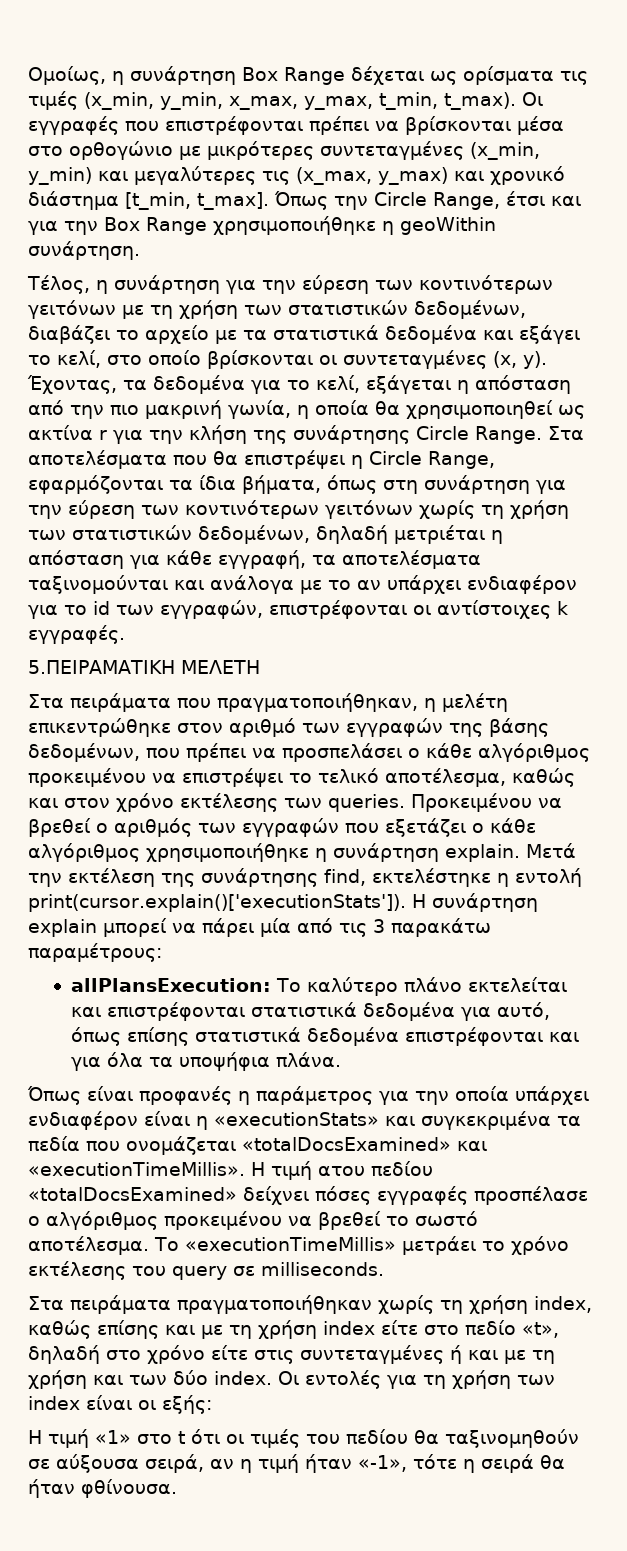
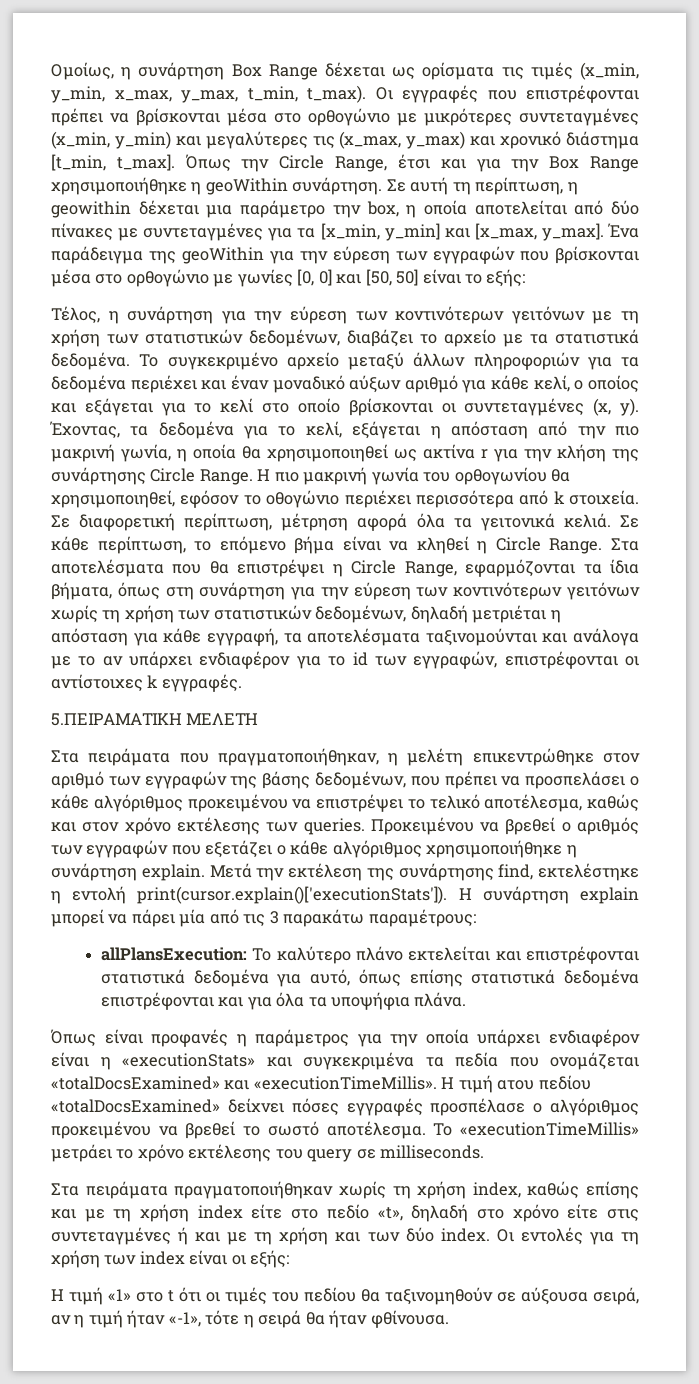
(140, 250) none -> [386,177,578,195] [51,200,639,218] [51,223,640,241] [51,246,640,264] [51,269,526,287] Σε αυτή τη περίπτωση, η geowithin δέχεται μια παράμετρο την box, η οποία αποτελείται από δύο πίνακες με συντεταγμένες για τα [x_min, y_min] και [x_max, y_max]. Ένα παράδειγμα της geoWithin για την εύρεση των εγγραφών που βρίσκονται μέσα στο ορθογώνιο με γωνίες [0, 0] και [50, 50] είναι το εξής:
[385,325,580,344] [28,350,101,368] δεδομένα και εξάγει το κελί, -> [51,352,639,370] [51,375,639,393] [51,398,255,416] δεδομένα. Το συγκεκριμένο αρχείο μεταξύ άλλων πληροφοριών για τα δεδομένα περιέχει και έναν μοναδικό αύξων αριθμό για κάθε κελί, ο οποίος και εξάγεται για το κελί
(542, 435) none -> [257,467,571,485] [51,490,639,508] [51,513,639,531] [51,536,603,554] Η πιο μακρινή γωνία του ορθογωνίου θα χρησιμοποιηθεί, εφόσον το οθογώνιο περιέχει περισσότερα από k στοιχεία. Σε διαφορετική περίπτωση, μέτρηση αφορά όλα τα γειτονικά κελιά. Σε κάθε περίπτωση, το επόμενο βήμα είναι να κληθεί η Circle Range.

